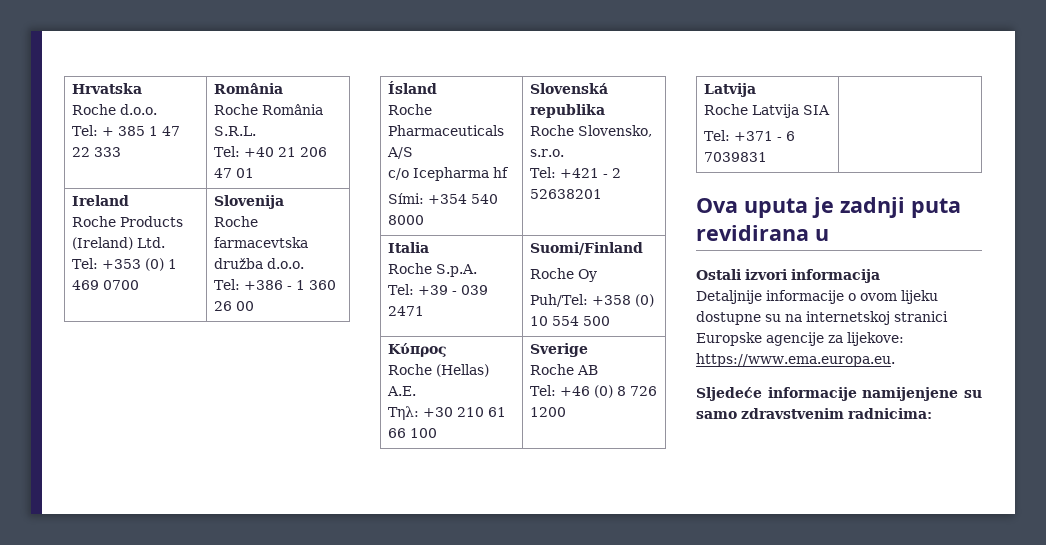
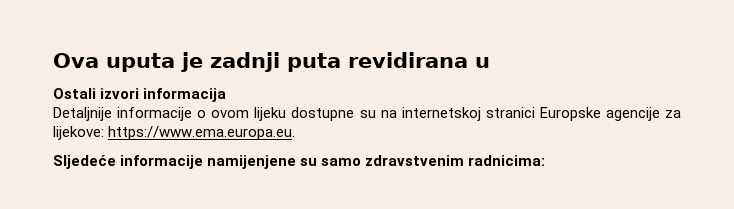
[71,83,142,94] [71,104,157,115] [71,125,180,136] [71,147,121,157] [213,83,283,94] [213,104,323,115] [213,126,256,136] [213,146,327,157] [213,168,254,178] [71,195,129,206] [71,216,183,227] [71,237,165,250] [71,258,177,271] [71,280,139,290] [213,195,284,209] [213,216,258,227] [213,237,308,248] [213,258,304,269] [213,279,336,290] [213,301,254,311] [387,81,437,94] [387,104,432,115] [387,125,504,136] [386,147,413,159] [387,167,509,181] [387,193,498,204] [387,215,424,225] [529,83,608,94] [529,104,605,118] [529,125,652,137] [529,149,564,157] [529,167,621,178] [529,189,602,199] [387,242,429,253] [387,263,477,277] [387,284,488,295] [387,306,424,316] [529,242,643,255] [529,268,597,282] [529,294,654,307] [529,316,610,326] [387,343,447,357] [387,364,489,377] [386,386,416,396] [387,406,506,420] [387,428,437,438] [529,343,588,357] [529,364,598,375] [529,385,657,398] [529,407,566,417] [703,83,756,97] [703,104,830,118] [703,130,795,141] [703,152,767,162] Hrvatska // Roche d.o.o. // Tel: + 385 1 47 22 333 | România // Roche România S.R.L. // Tel: +40 21 206 47 01 // Ireland // Roche Products (Ireland) Ltd. // Tel: +353 (0) 1 469 0700 | Slovenija // Roche farmacevtska družba d.o.o. // Tel: +386 - 1 360 26 00 // Ísland // Roche Pharmaceuticals A/S // c/o Icepharma hf // Sími: +354 540 8000 | Slovenská republika // Roche Slovensko, s.r.o. // Tel: +421 - 2 52638201 // Italia // Roche S.p.A. // Tel: +39 - 039 2471 | Suomi/Finland // Roche Oy // Puh/Tel: +358 (0) 10 554 500 // Κύπρος // Roche (Hellas) A.E. // Τηλ: +30 210 61 66 100 | Sverige // Roche AB // Tel: +46 (0) 8 726 1200 // Latvija // Roche Latvija SIA // Tel: +371 - 6 7039831 | // -> (53, 60) none

